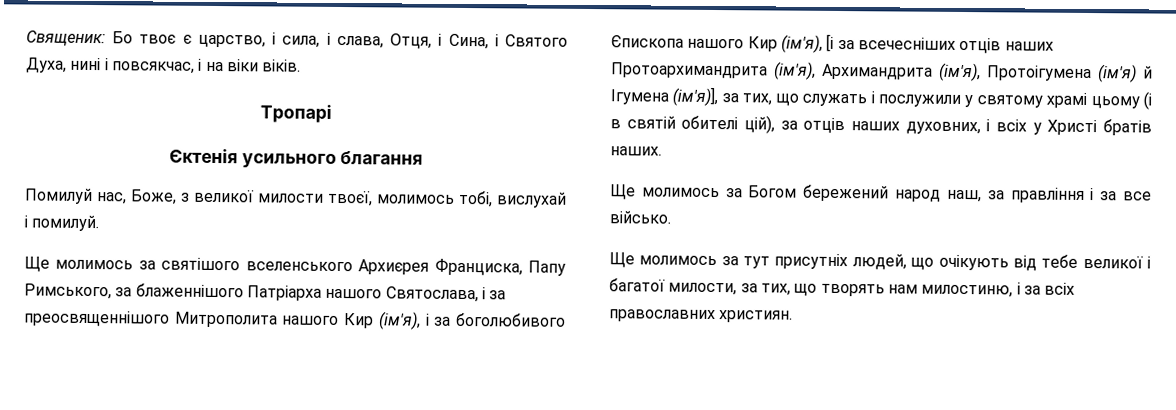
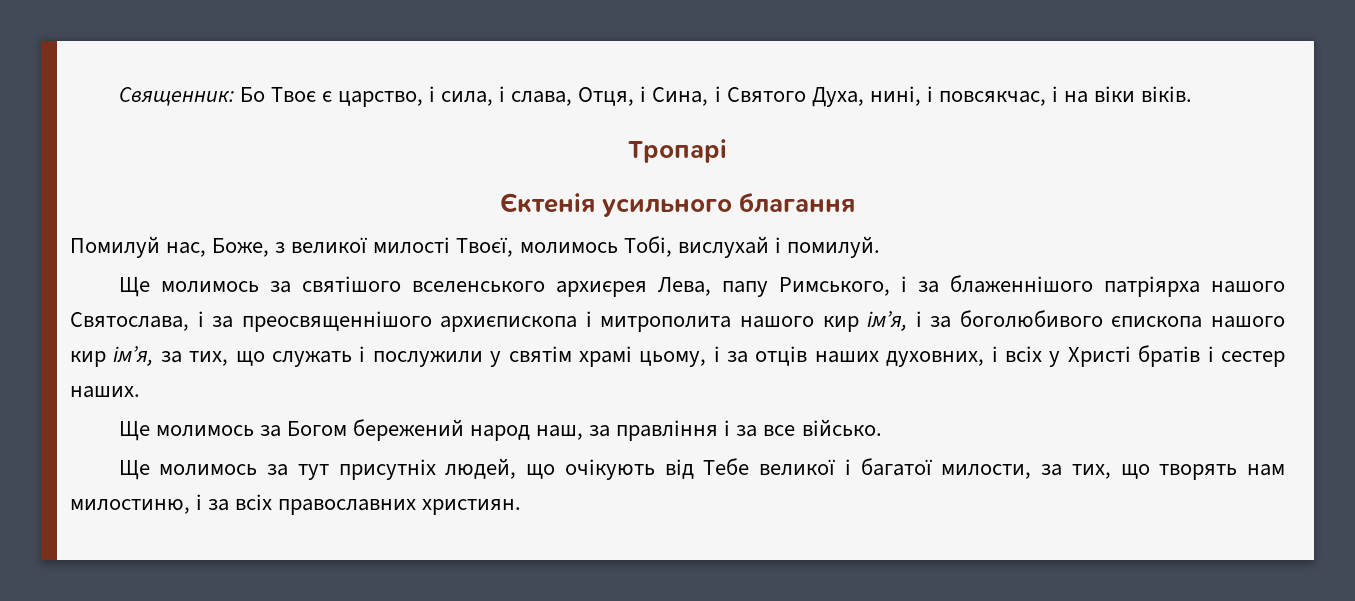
[26,30,177,47] Священик: Бо твоє -> [118,87,316,106] Священник: Бо Твоє
[70,57,102,71] нині -> [869,86,921,106] нині,
[258,190,493,208] милости твоєї, молимось тобі, -> [373,236,672,257] милості Твоєї, молимось Тобі,
[358,258,566,276] [24,283,112,300] Архиєрея Франциска, Папу Римського, -> [555,276,907,297] архиєрея Лева, папу Римського, і
[246,285,322,301] Патріарха -> [1103,276,1200,297] патріярха
[174,311,566,330] [611,33,1054,54] [611,61,1153,83] [610,86,719,107] Митрополита нашого Кир (ім'я), і за боголюбивого Єпископа нашого Кир (ім'я), [і за всечесніших отців наших Протоархимандрита (ім'я), Архимандрита (ім'я), Протоігумена (ім'я) й Ігумена (ім'я)], -> [440,310,1285,332] [70,346,154,367] архиєпископа і митрополита нашого кир ім’я, і за боголюбивого єпископа нашого кир ім’я,
[976,91,1152,110] [610,115,775,134] святому храмі цьому (і в святій обителі цій), -> [508,346,720,367] святім храмі цьому, і
(1152, 127) none -> [1207,346,1285,367] і сестер
[1041,254,1079,268] тебе -> [703,458,750,475] Тебе

